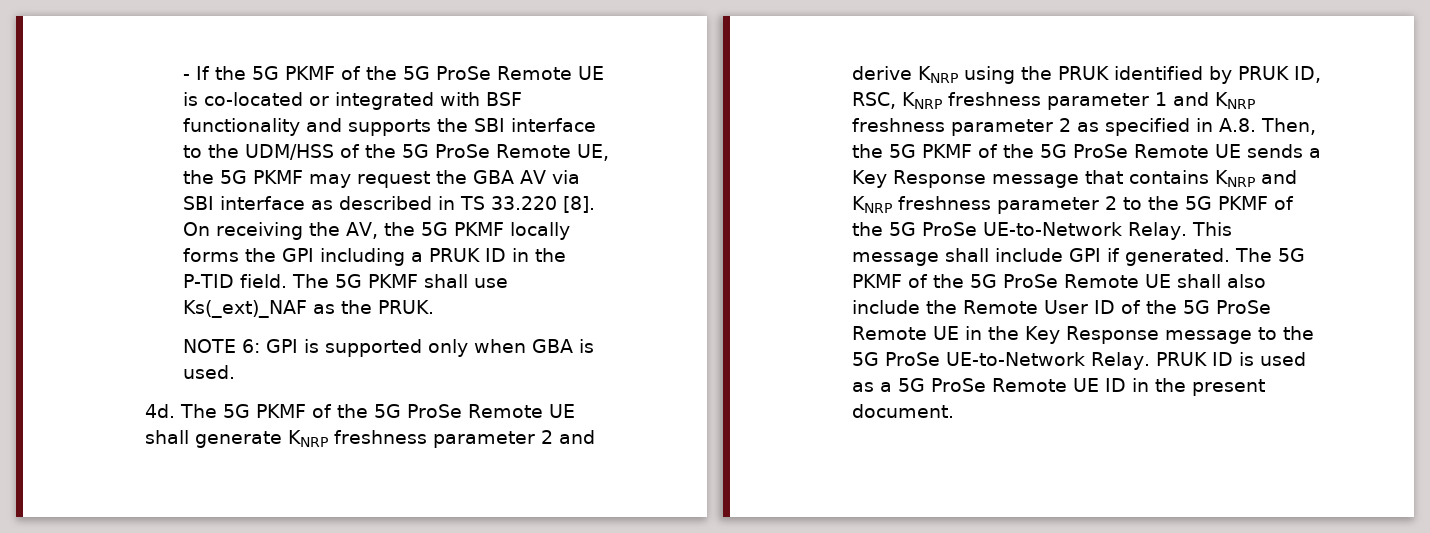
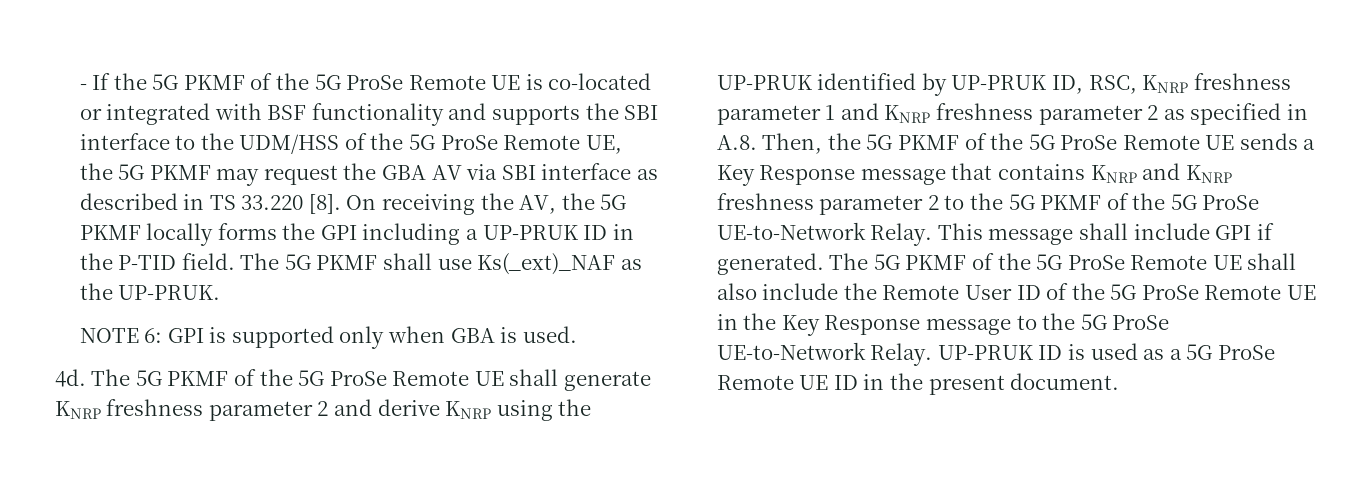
[428,248,480,262] PRUK -> [482,225,578,240] UP-PRUK
[377,300,434,314] PRUK. -> [118,285,221,300] UP-PRUK.
[1058,66,1110,80] PRUK -> [716,75,812,90] UP-PRUK
[1238,66,1290,80] PRUK -> [951,75,1047,90] UP-PRUK
[1156,352,1208,366] PRUK -> [937,345,1033,360] UP-PRUK

